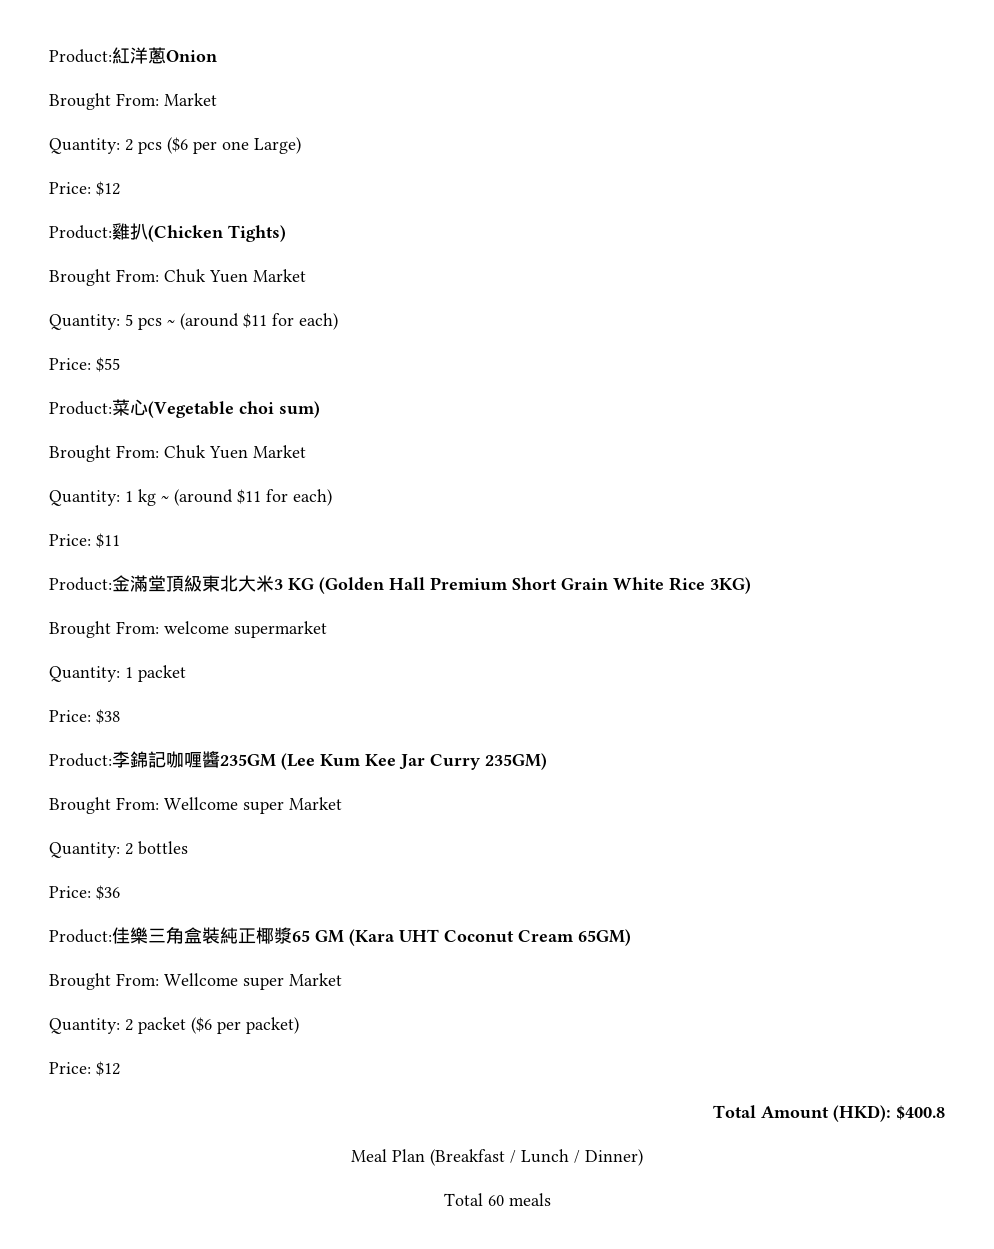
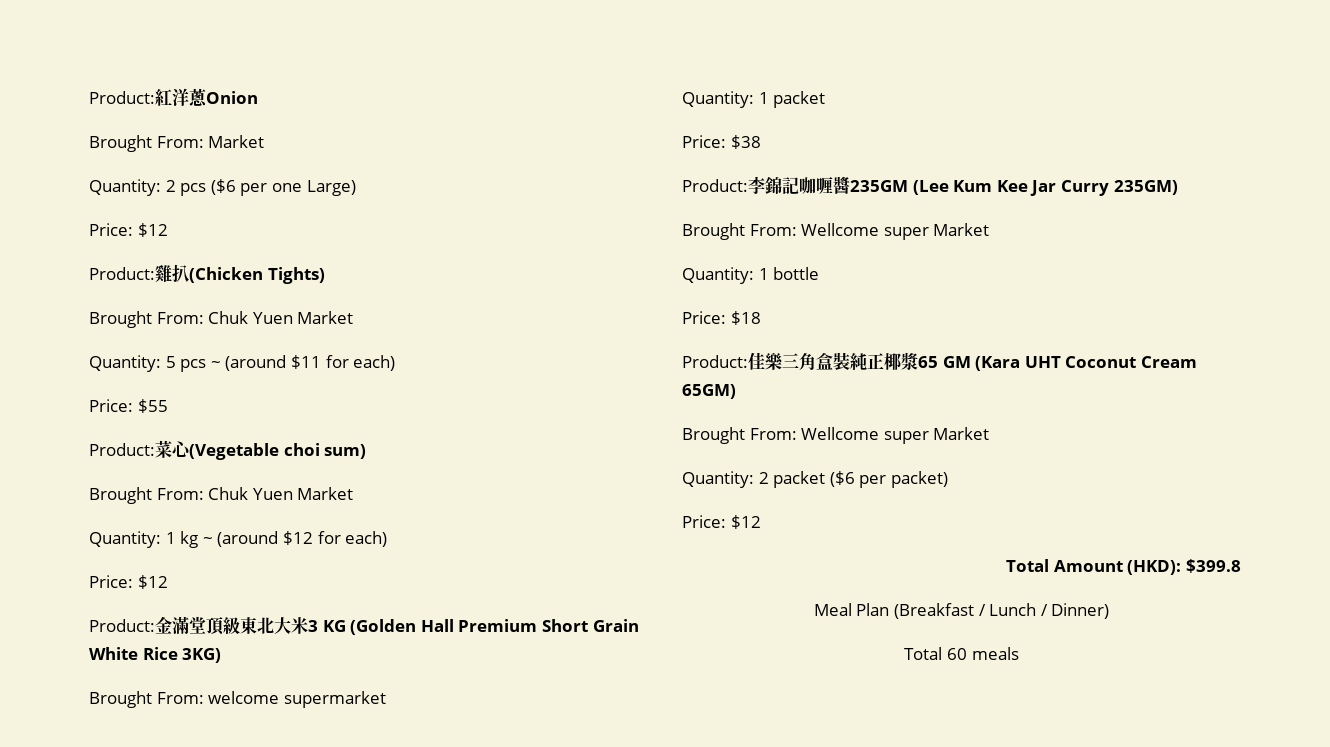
[237,489,332,506] [49,533,120,548] $11 for each) // Price: $11 -> [282,531,388,547] [89,575,168,589] $12 for each) // Price: $12
[125,841,188,855] [49,885,120,900] 2 bottles // Price: $36 -> [758,267,820,280] [682,311,761,325] 1 bottle // Price: $18
[896,1105,945,1120] $400.8 -> [1186,559,1241,573] $399.8

